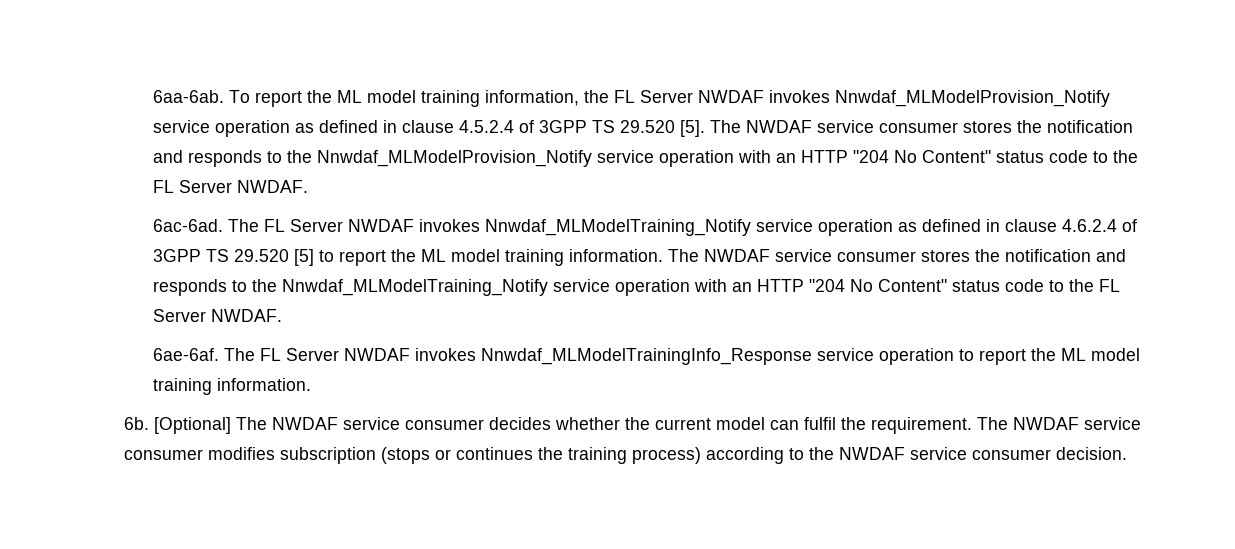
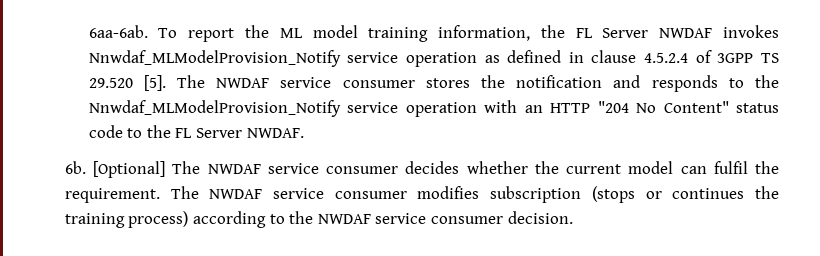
[153,219,1138,236] [153,249,1127,266] [153,279,1121,296] [153,309,283,322] [153,348,1141,365] [153,378,312,395] // 6ac-6ad. The FL Server NWDAF invokes Nnwdaf_MLModelTraining_Notify service operation as defined in clause 4.6.2.4 of 3GPP TS 29.520 [5] to report the ML model training information. The NWDAF service consumer stores the notification and responds to the Nnwdaf_MLModelTraining_Notify service operation with an HTTP "204 No Content" status code to the FL Server NWDAF. // 6ae-6af. The FL Server NWDAF invokes Nnwdaf_MLModelTrainingInfo_Response service operation to report the ML model training information. -> (304, 133) none

